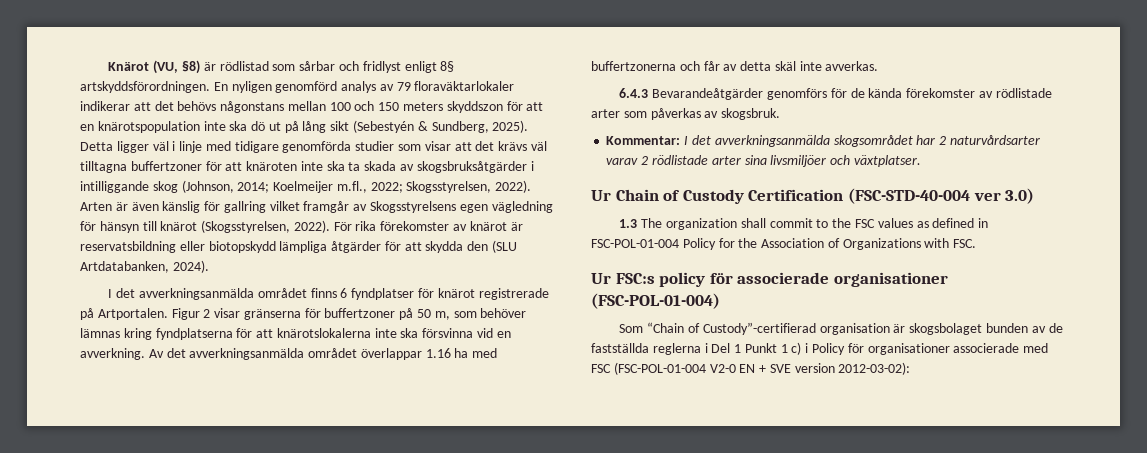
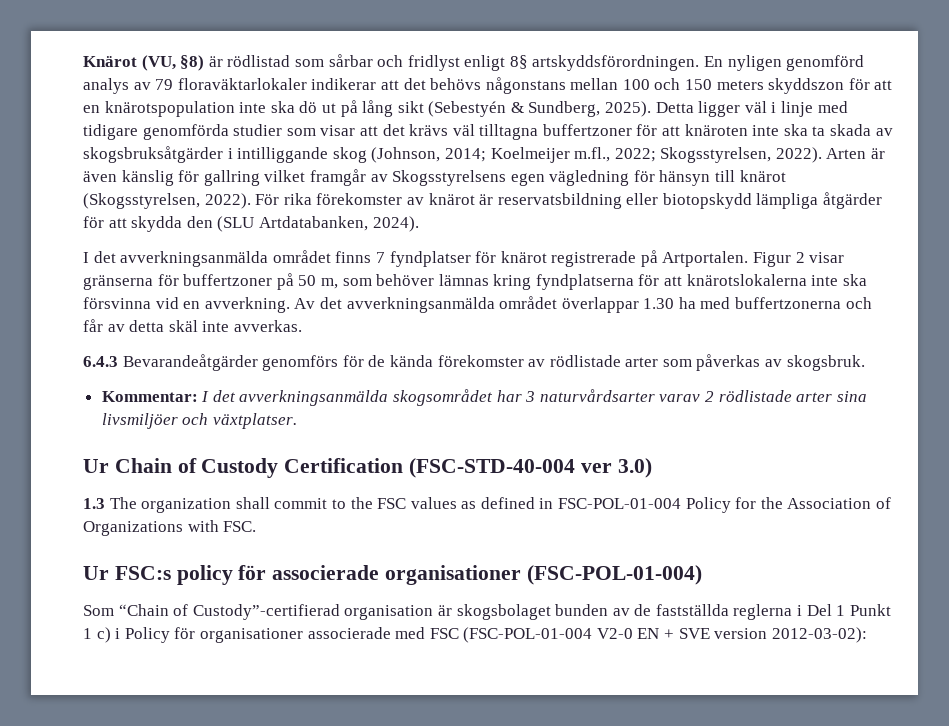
[340,288,348,298] 6 -> [375,252,385,263] 7
[425,348,451,358] 1.16 -> [643,298,675,309] 1.30
[939,136,947,145] 2 -> [525,391,536,402] 3

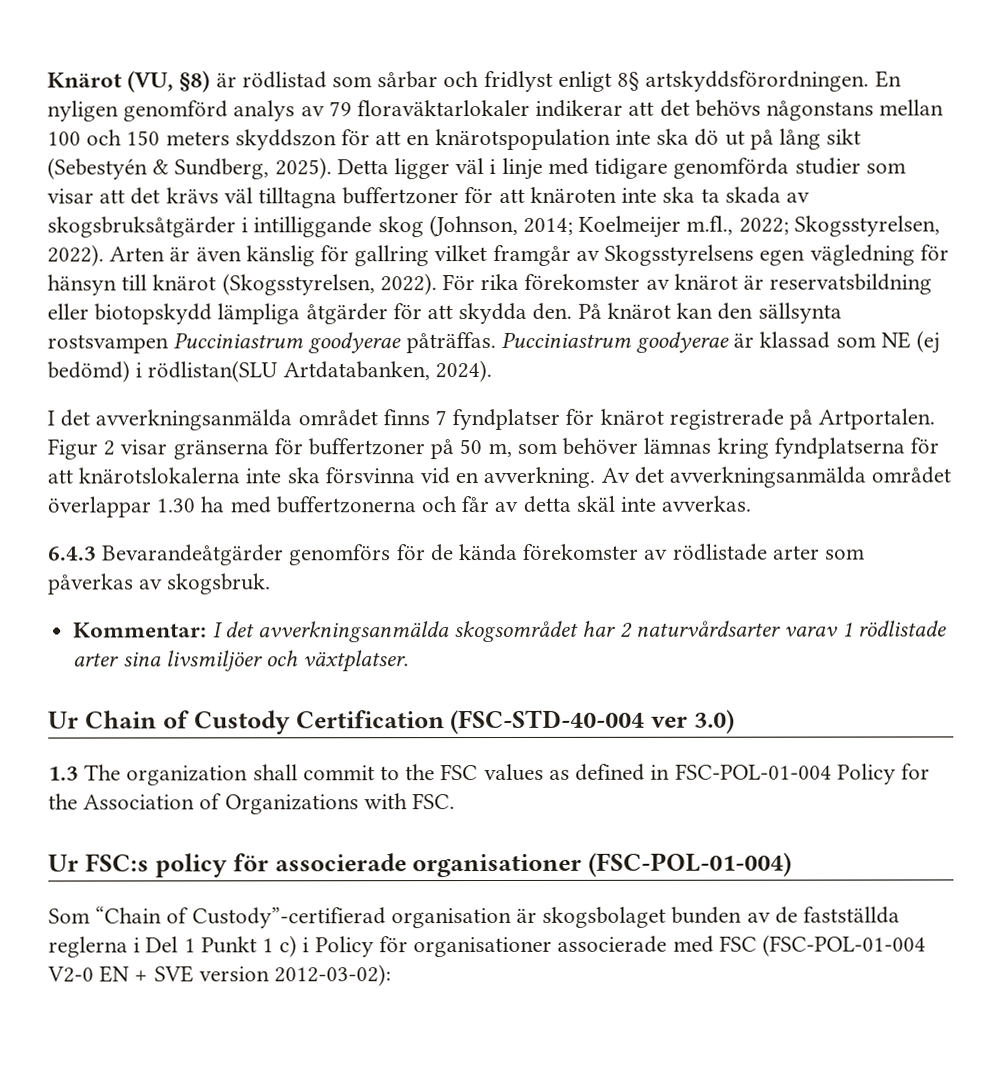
[186,216,255,232] den (SLU -> [532,302,842,324] [47,330,941,354] [47,360,279,383] den. På knärot kan den sällsynta rostsvampen Pucciniastrum goodyerae påträffas. Pucciniastrum goodyerae är klassad som NE (ej bedömd) i rödlistan(SLU
[525,391,536,402] 3 -> [619,622,633,638] 2
[705,391,715,402] 2 -> [842,621,854,637] 1

